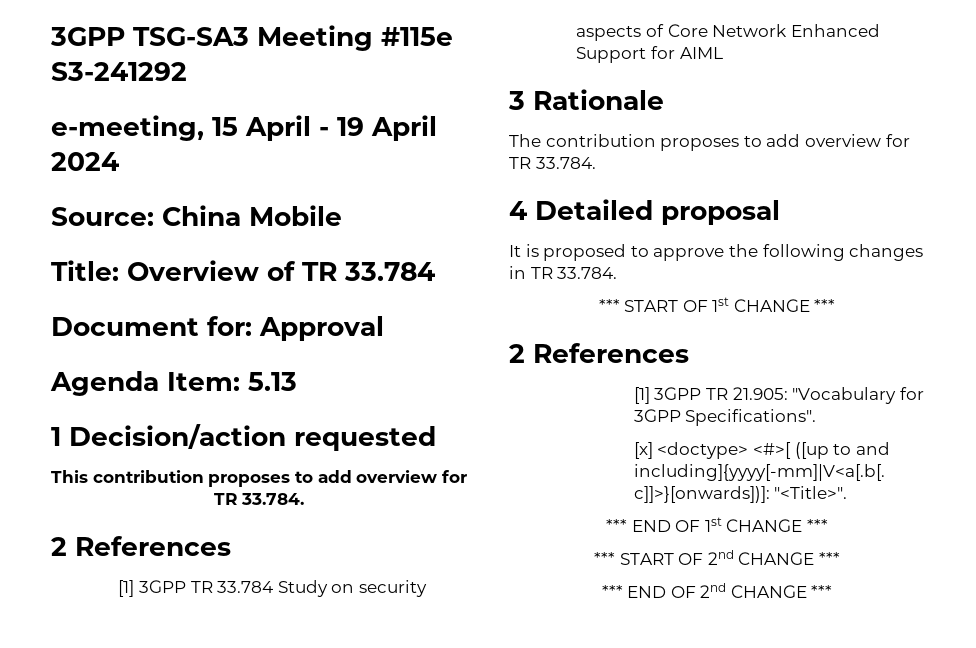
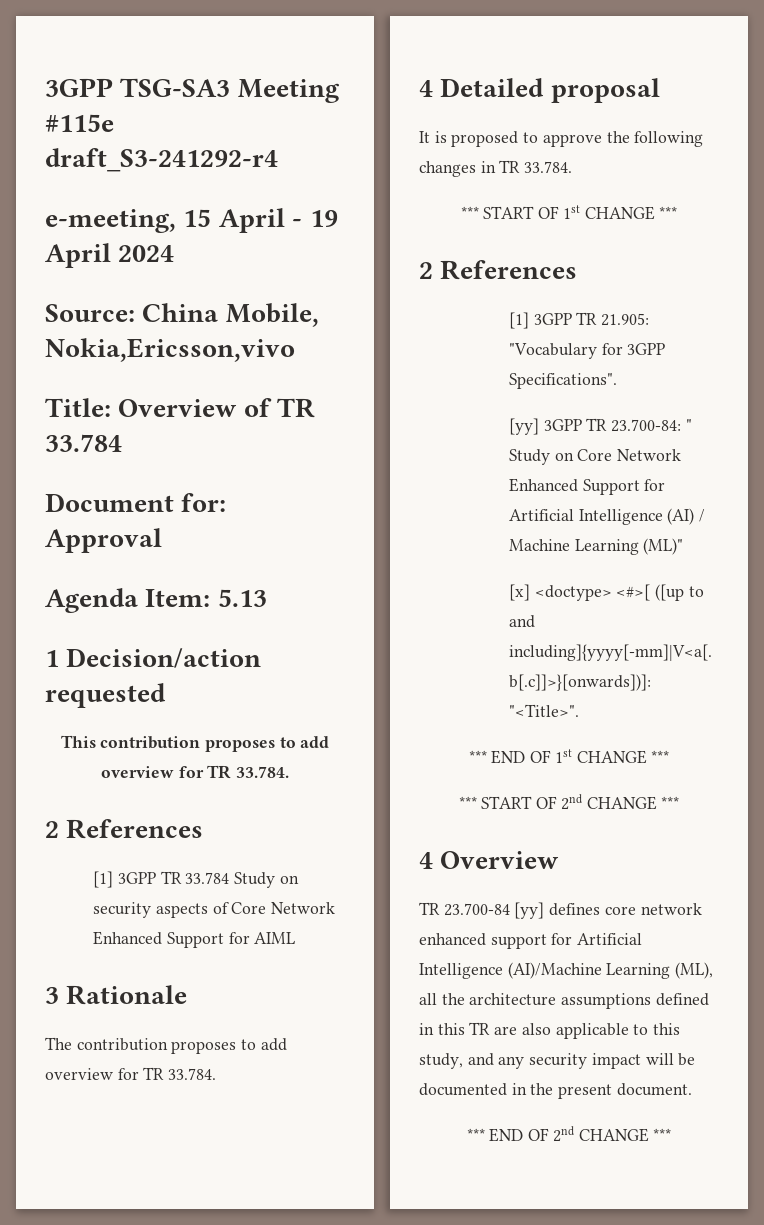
[51,62,187,81] S3-241292 -> [45,148,278,172] draft_S3-241292-r4
[249,205,342,226] Mobile -> [225,303,319,327] [45,338,295,362] Mobile, Nokia,Ericsson,vivo
(817, 417) none -> [509,418,692,435] [509,449,682,465] [509,478,666,495] [509,508,706,525] [509,538,684,555] // [yy] 3GPP TR 23.700-84: " Study on Core Network Enhanced Support for Artificial Intelligence (AI) / Machine Learning (ML)"
(840, 558) none -> [419,851,560,869] [419,902,702,919] [419,933,643,949] [419,962,714,979] [419,993,709,1009] [419,1022,681,1039] [419,1053,696,1069] [419,1083,692,1099] // 4 Overview // TR 23.700-84 [yy] defines core network enhanced support for Artificial Intelligence (AI)/Machine Learning (ML), all the architecture assumptions defined in this TR are also applicable to this study, and any security impact will be documented in the present document.

